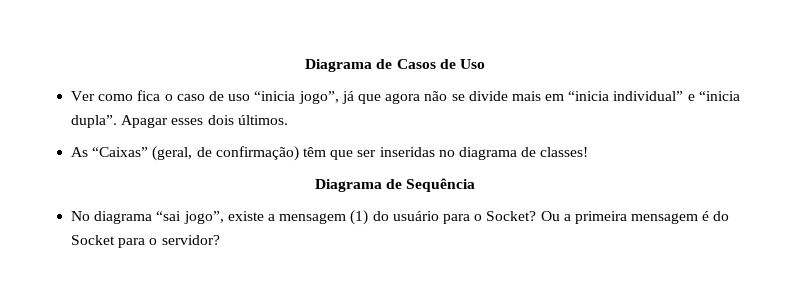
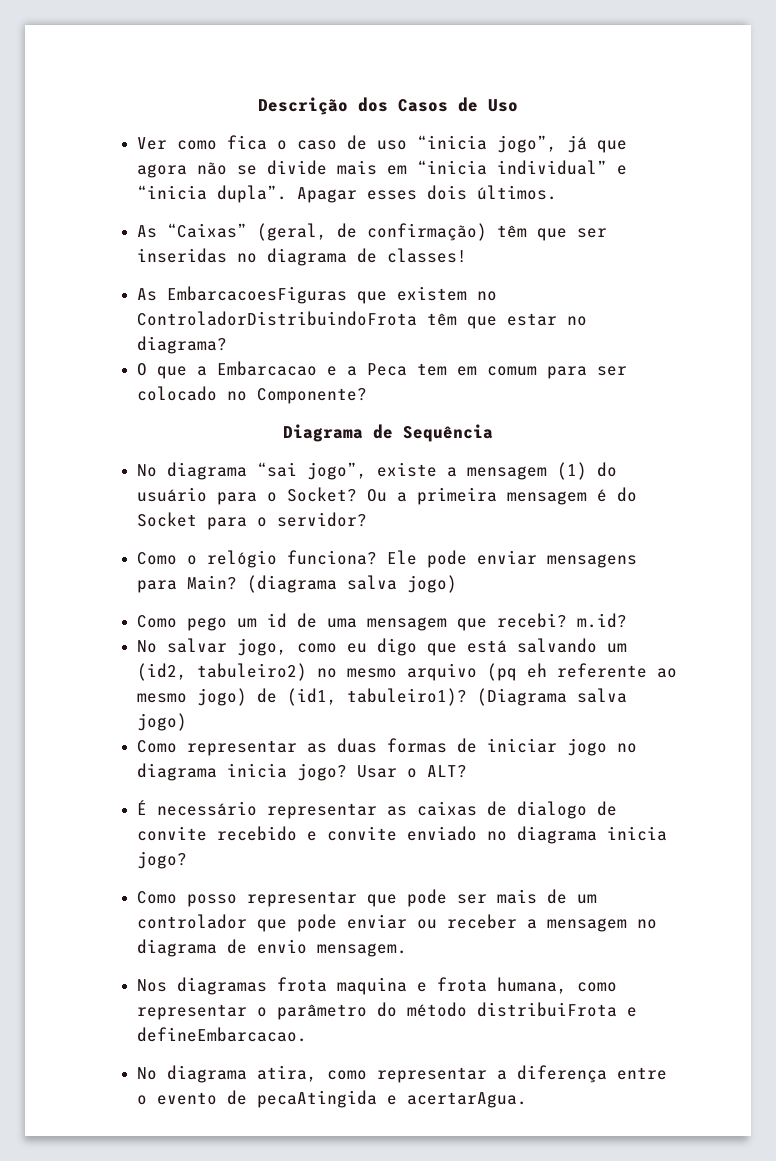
[305,59,393,72] Diagrama de -> [258,97,388,115] Descrição dos
(589, 152) none -> [136,286,497,304] [136,311,587,329] [136,336,227,354] [136,361,627,379] [136,386,367,404] // As EmbarcacoesFiguras que existem no ControladorDistribuindoFrota têm que estar no diagrama? // O que a Embarcacao e a Peca tem em comum para ser colocado no Componente?
(220, 240) none -> [136,550,637,568] [136,575,457,593] [136,613,627,631] [136,638,627,656] [136,663,677,681] [136,688,627,706] [136,713,187,731] [136,738,637,756] [136,763,467,781] [136,800,617,819] [136,826,667,844] [136,851,187,869] [136,889,597,907] [136,914,657,932] [136,939,407,957] [136,977,617,995] [136,1002,637,1020] [136,1027,307,1042] [136,1065,667,1083] [136,1090,527,1108] // Como o relógio funciona? Ele pode enviar mensagens para Main? (diagrama salva jogo) // Como pego um id de uma mensagem que recebi? m.id? // No salvar jogo, como eu digo que está salvando um (id2, tabuleiro2) no mesmo arquivo (pq eh referente ao mesmo jogo) de (id1, tabuleiro1)? (Diagrama salva jogo) // Como representar as duas formas de iniciar jogo no diagrama inicia jogo? Usar o ALT? // É necessário representar as caixas de dialogo de convite recebido e convite enviado no diagrama inicia jogo? // Como posso representar que pode ser mais de um controlador que pode enviar ou receber a mensagem no diagrama de envio mensagem. // Nos diagramas frota maquina e frota humana, como representar o parâmetro do método distribuiFrota e defineEmbarcacao. // No diagrama atira, como representar a diferença entre o evento de pecaAtingida e acertarAgua.

